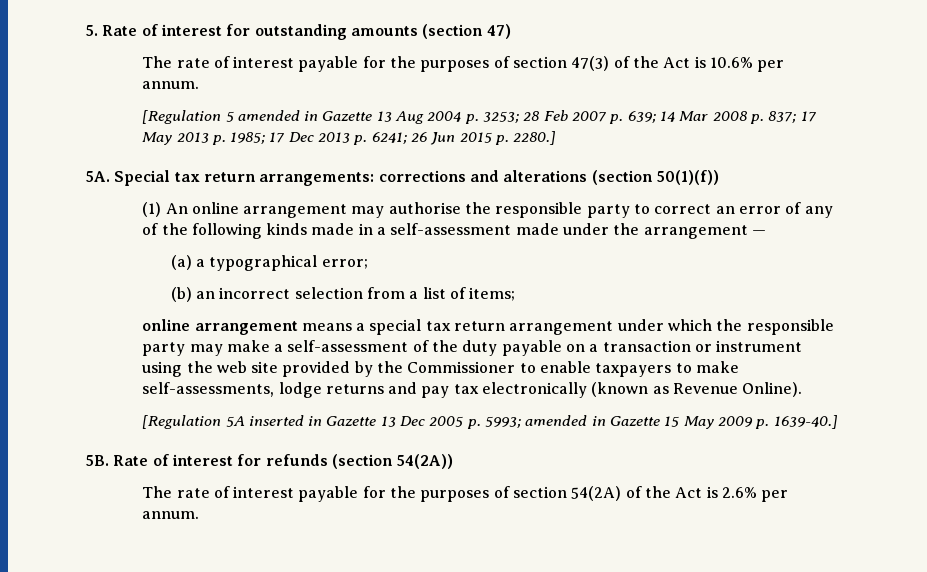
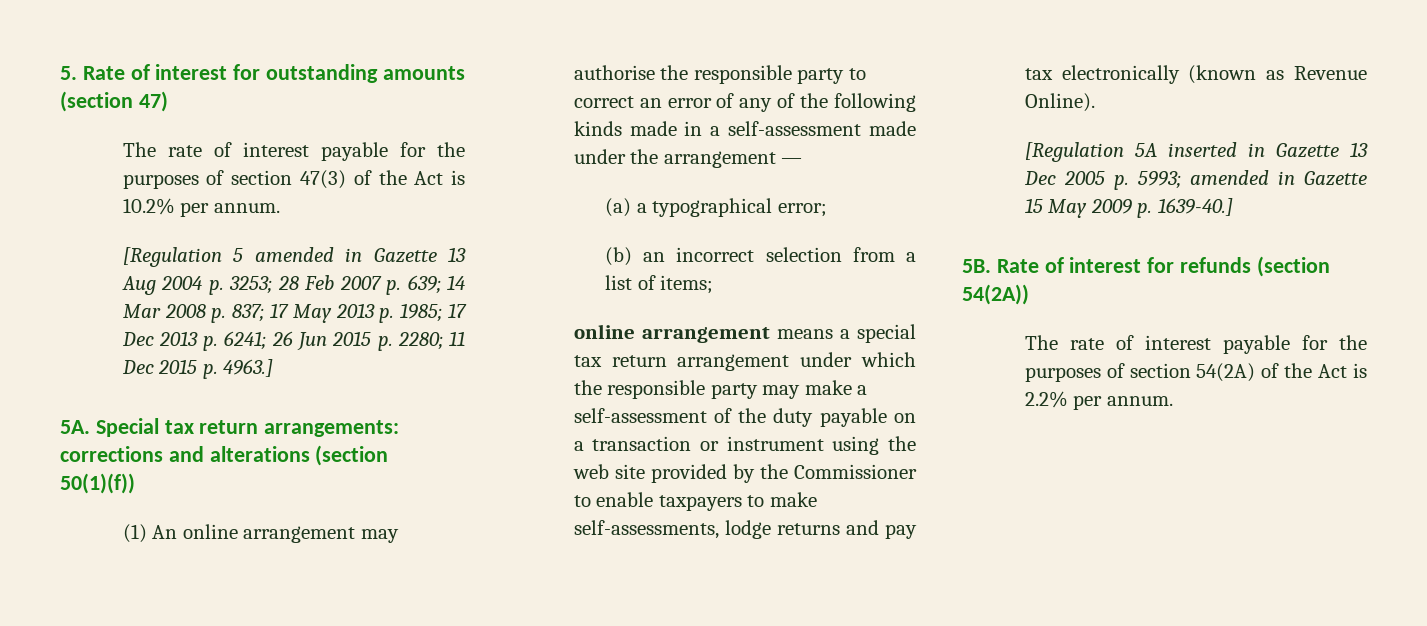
[710,57,754,68] 10.6% -> [122,198,175,215] 10.2%
[513,131,557,145] 2280.] -> [397,331,465,350] [121,359,274,379] 2280; 11 Dec 2015 p. 4963.]
[722,487,758,498] 2.6% -> [1024,391,1068,408] 2.2%

